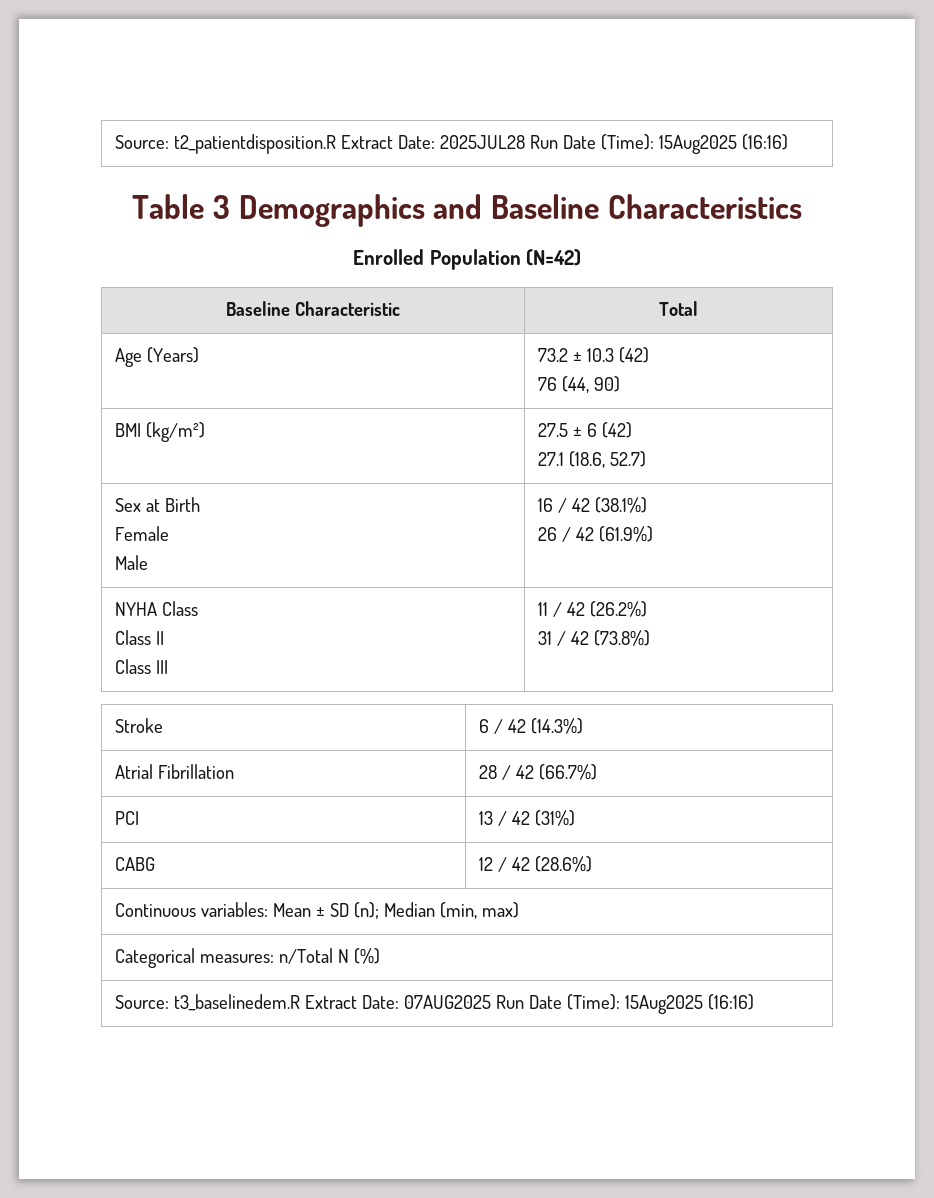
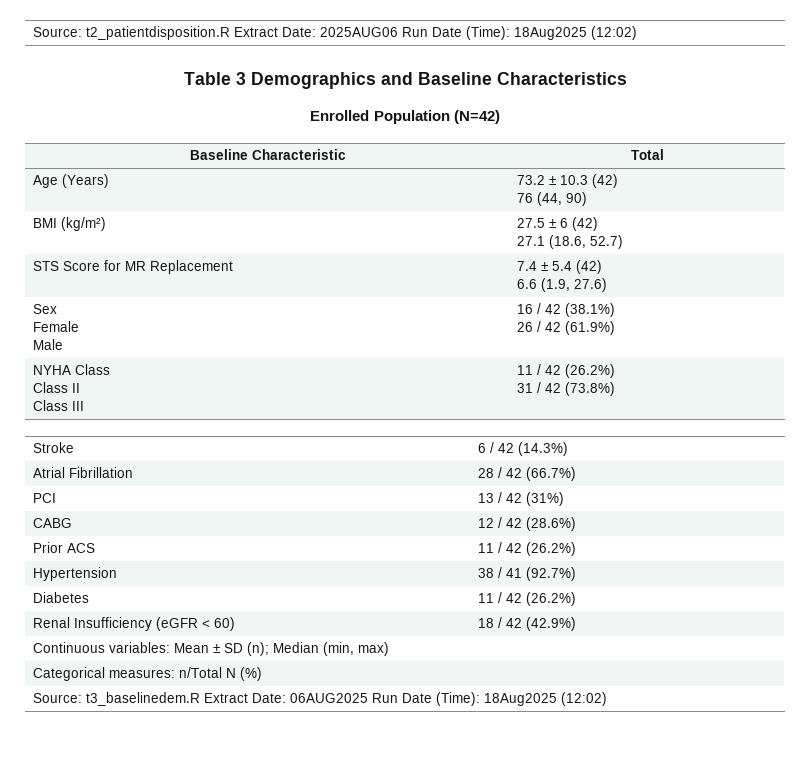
[440,134,789,154] 2025JUL28 Run Date (Time): 15Aug2025 (16:16) -> [320,26,638,40] 2025AUG06 Run Date (Time): 18Aug2025 (12:02)
(647, 459) none -> [33,260,234,274] [517,260,603,274] [517,278,608,292] // STS Score for MR Replacement | 7.4 ± 5.4 (42) // 6.6 (1.9, 27.6)
[146,497,201,512] at Birth -> (58, 309) none
(593, 864) none -> [33,542,96,553] [478,542,577,556] [33,567,118,581] [478,567,577,581] [33,592,90,603] [478,592,577,606] [33,617,236,631] [478,617,577,631] // Prior ACS | 11 / 42 (26.2%) // Hypertension | 38 / 41 (92.7%) // Diabetes | 11 / 42 (26.2%) // Renal Insufficiency (eGFR < 60) | 18 / 42 (42.9%)
[404,994,755,1014] 07AUG2025 Run Date (Time): 15Aug2025 (16:16) -> [290,692,608,706] 06AUG2025 Run Date (Time): 18Aug2025 (12:02)

